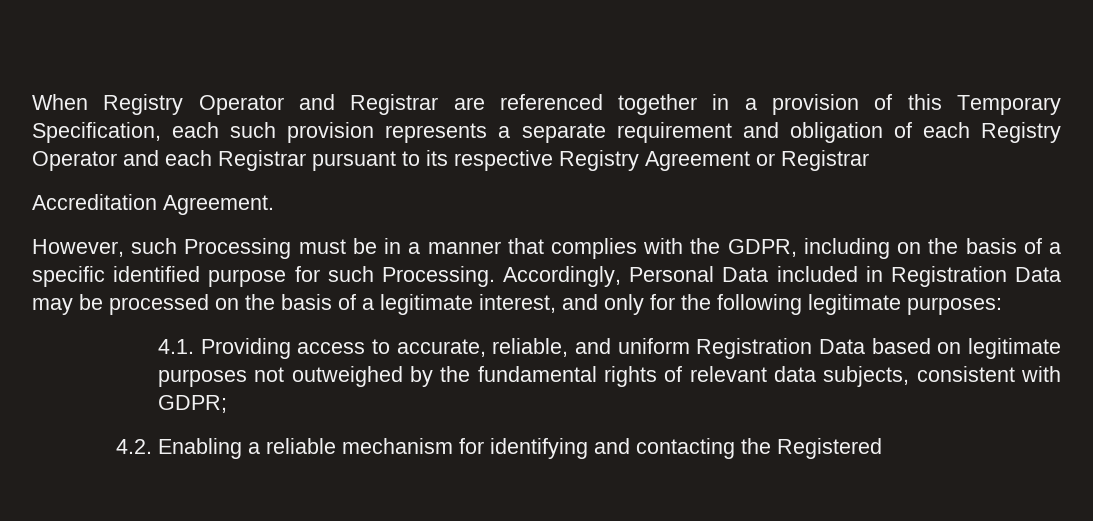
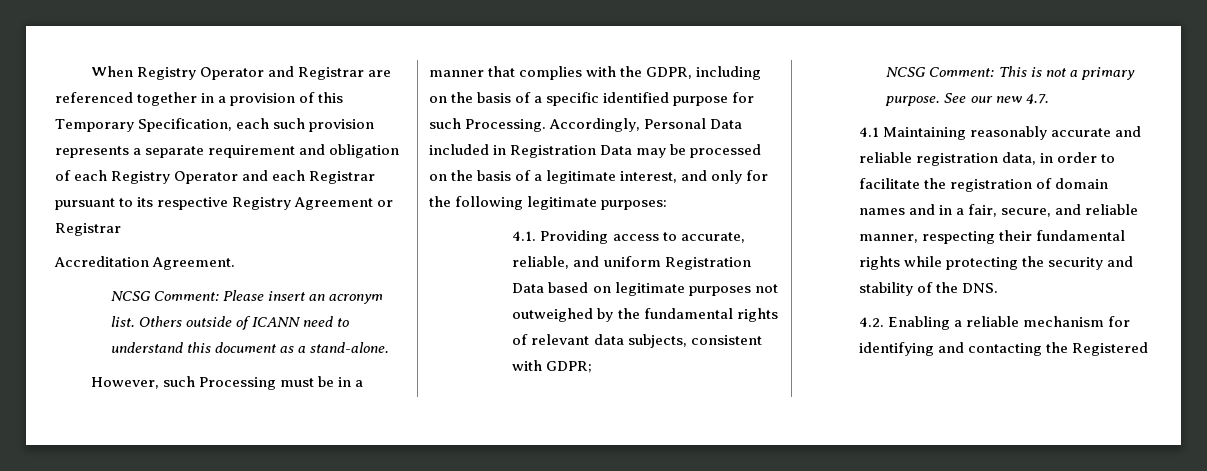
(274, 205) none -> [110,290,383,304] [110,316,349,330] [110,342,389,353] // NCSG Comment: Please insert an acronym list. Others outside of ICANN need to understand this document as a stand-alone.
(228, 404) none -> [886,66,1135,80] [885,93,1049,106] [858,126,1141,140] [858,152,1115,166] [858,178,1108,192] [858,204,1138,217] [858,230,1125,244] [858,256,1133,270] [858,282,998,296] // NCSG Comment: This is not a primary purpose. See our new 4.7. // 4.1 Maintaining reasonably accurate and reliable registration data, in order to facilitate the registration of domain names and in a fair, secure, and reliable manner, respecting their fundamental rights while protecting the security and stability of the DNS.

